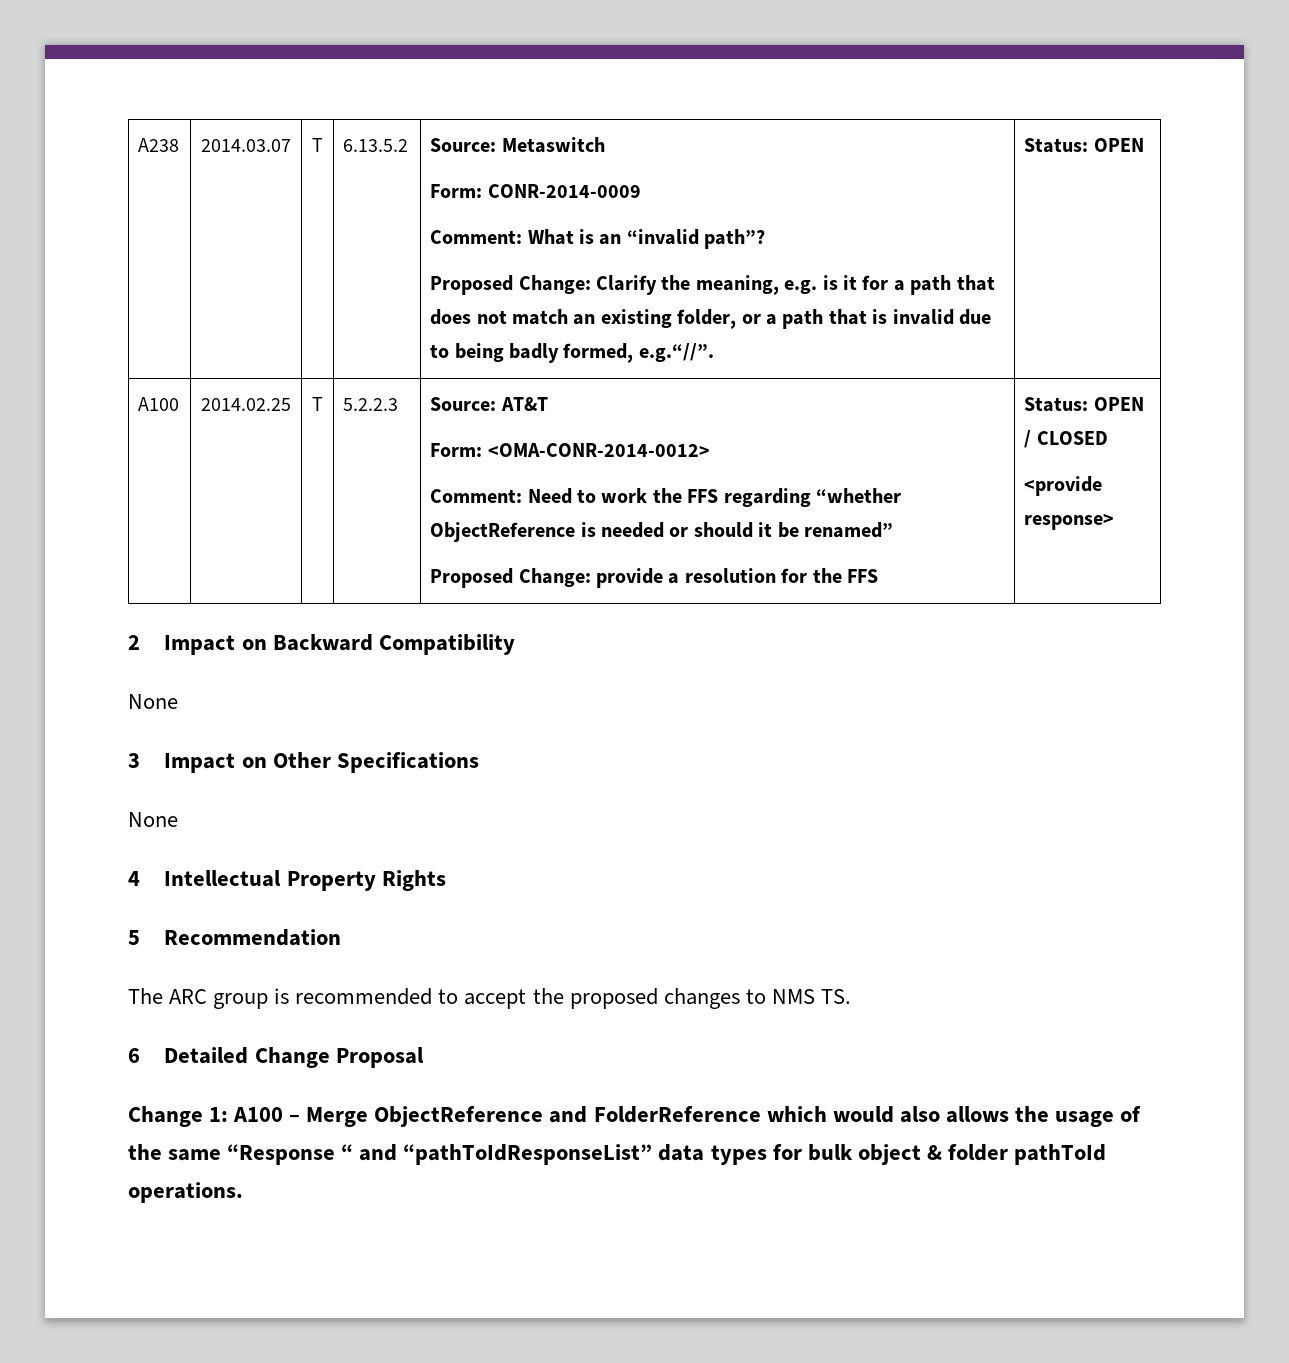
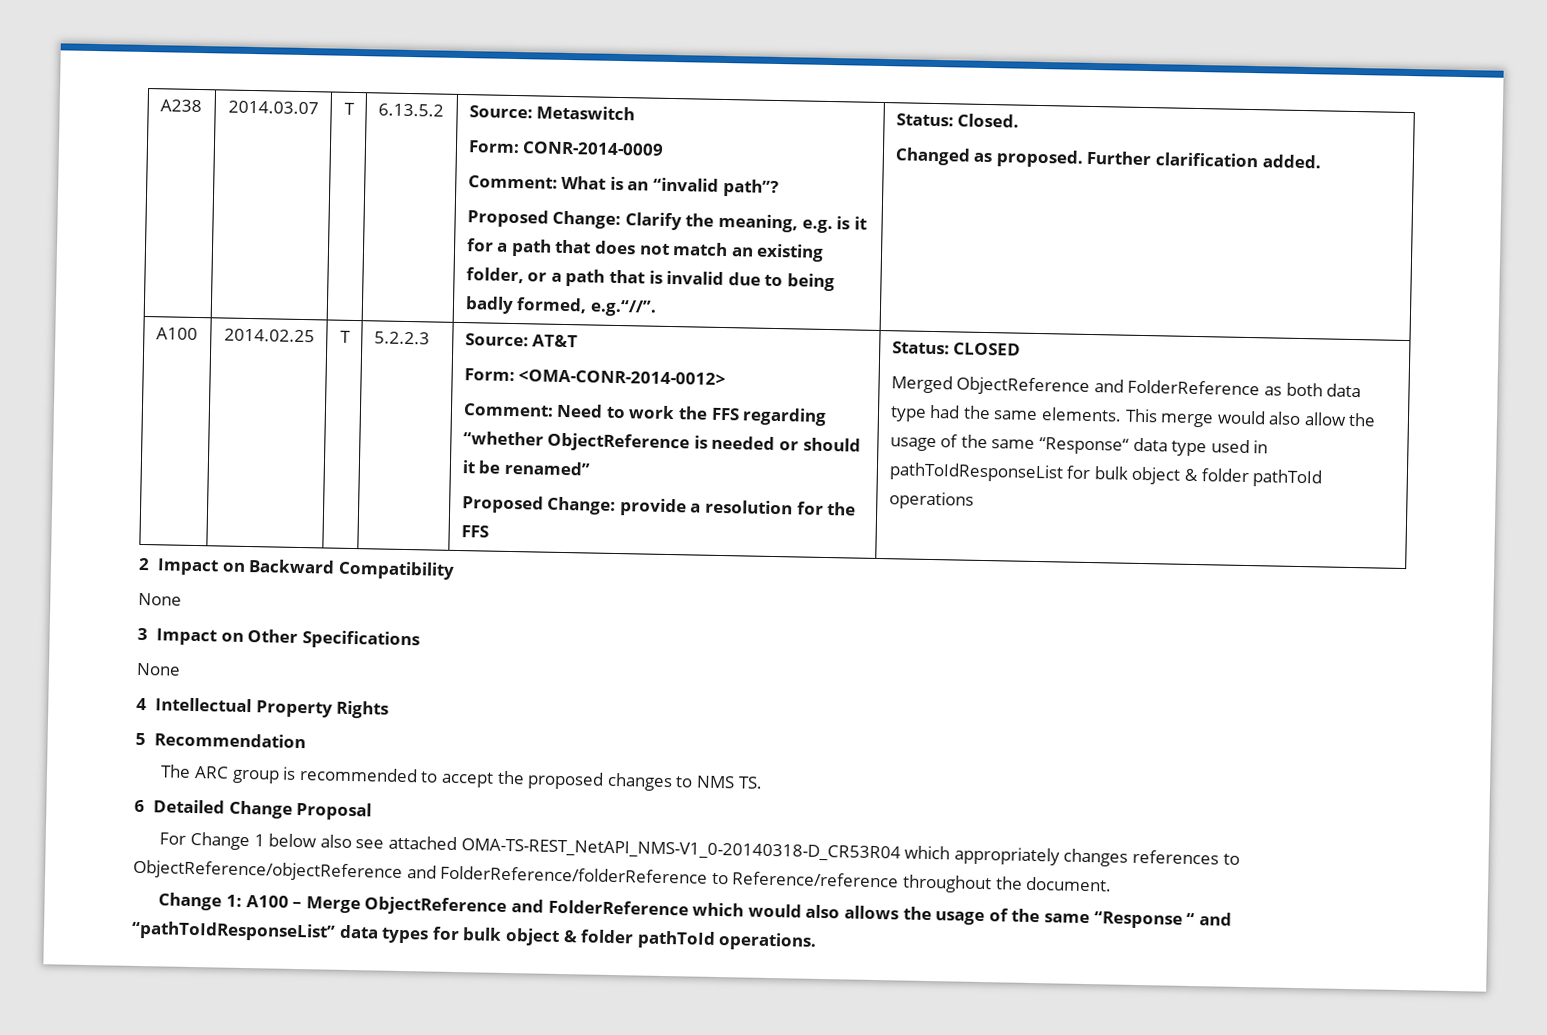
[1093,138,1144,152] OPEN -> [957,113,1020,128] [894,147,1321,169] Closed. // Changed as proposed. Further clarification added.
[1093,397,1144,411] [1024,430,1032,448] OPEN / -> (950, 348) none
[1024,476,1103,496] [1024,513,1115,530] <provide response> -> [890,375,1362,398] [889,404,1377,428] [889,434,1269,457] [888,462,1323,488] [888,491,974,510] Merged ObjectReference and FolderReference as both data type had the same elements. This merge would also allow the usage of the same “Response“ data type used in pathToIdResponseList for bulk object & folder pathToId operations
(424, 1057) none -> [159,831,1240,867] [133,859,1113,894] // For Change 1 below also see attached OMA-TS-REST_NetAPI_NMS-V1_0-20140318-D_CR53R04 which appropriately changes references to ObjectReference/objectReference and FolderReference/folderReference to Reference/reference throughout the document.

